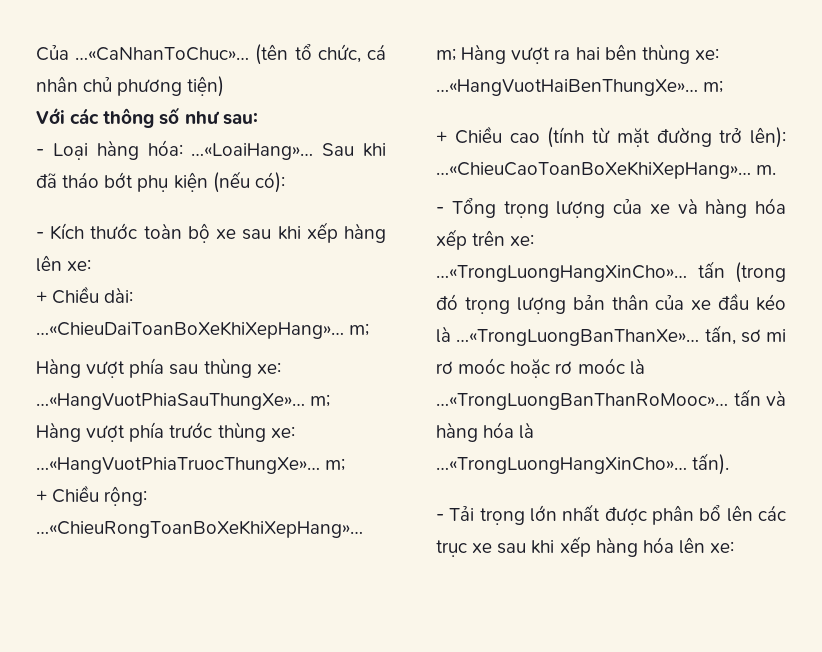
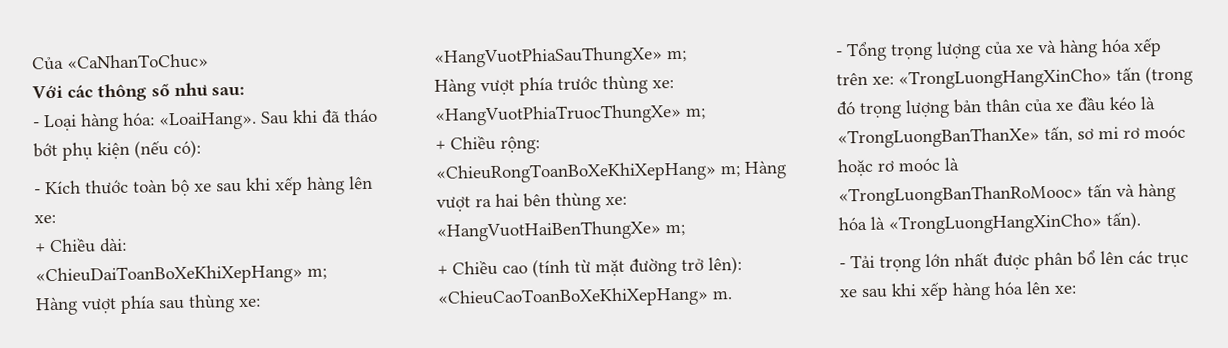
[75,44,386,65] [36,76,225,97] …«CaNhanToChuc»… (tên tổ chức, cá nhân chủ phương tiện) -> [67,53,209,70] «CaNhanToChuc»
[191,143,314,160] …«LoaiHang»… -> [158,111,257,131] «LoaiHang».
[36,321,344,339] …«ChieuDaiToanBoXeKhiXepHang»… -> [35,264,303,287] «ChieuDaiToanBoXeKhiXepHang»
[36,393,305,410] …«HangVuotPhiaSauThungXe»… -> [433,46,663,68] «HangVuotPhiaSauThungXe»
[36,457,320,474] …«HangVuotPhiaTruocThungXe»… -> [434,103,682,126] «HangVuotPhiaTruocThungXe»
[36,520,363,538] …«ChieuRongToanBoXeKhiXepHang»… -> [435,161,717,184] «ChieuRongToanBoXeKhiXepHang»
[436,79,698,96] …«HangVuotHaiBenThungXe»… -> [436,220,662,242] «HangVuotHaiBenThungXe»
[436,161,751,179] …«ChieuCaoToanBoXeKhiXepHang»… -> [437,286,709,309] «ChieuCaoToanBoXeKhiXepHang»
[436,265,687,282] …«TrongLuongHangXinCho»… -> [898,68,1112,90] «TrongLuongHangXinCho»
[456,329,700,346] …«TrongLuongBanThanXe»… -> [837,127,1040,149] «TrongLuongBanThanXe»
[436,393,728,410] …«TrongLuongBanThanRoMooc»… -> [838,184,1083,207] «TrongLuongBanThanRoMooc»
[436,457,687,474] …«TrongLuongHangXinCho»… -> [888,213,1102,235] «TrongLuongHangXinCho»

